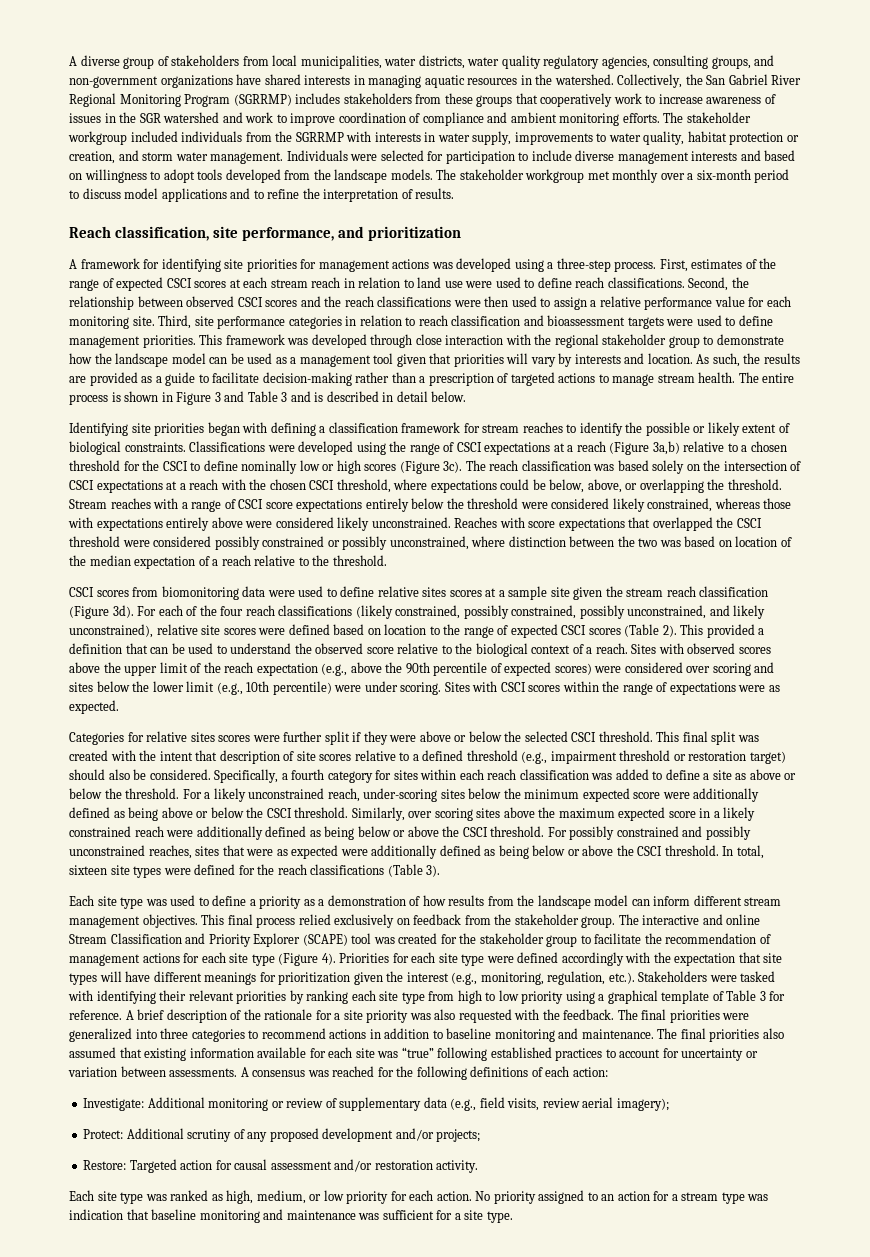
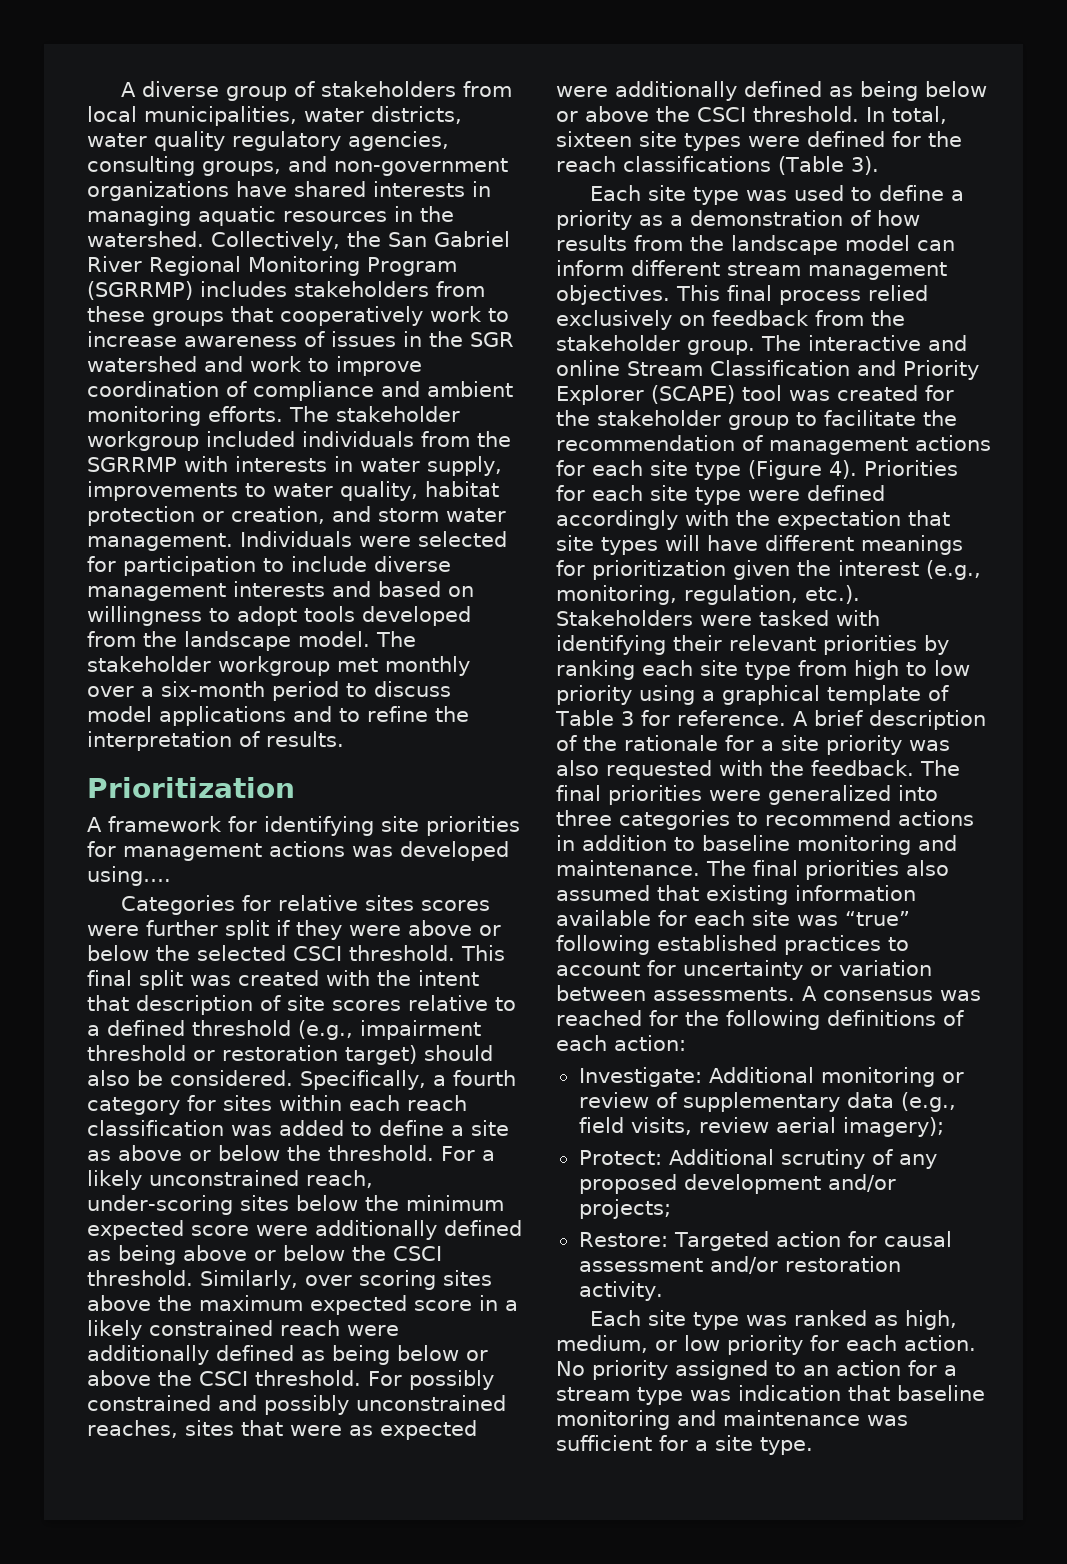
[390,169,433,180] models. -> [298,631,370,647] model.
[69,226,462,241] Reach classification, site performance, and prioritization -> [87,777,295,798] Prioritization
[514,258,777,272] [69,277,749,291] [69,296,791,310] [69,315,773,329] [69,334,784,348] [69,353,800,367] [69,372,795,386] [69,391,467,405] [69,422,790,436] [69,441,787,455] [69,460,802,474] [69,479,782,493] [69,498,792,512] [68,517,762,531] [69,536,792,550] [69,555,387,569] [69,586,769,600] [69,605,766,619] [69,624,765,638] [69,643,771,657] [69,662,775,676] [69,681,780,695] [69,700,119,714] using a three-step process. First, estimates of the range of expected CSCI scores at each stream reach in relation to land use were used to define reach classifications. Second, the relationship between observed CSCI scores and the reach classifications were then used to assign a relative performance value for each monitoring site. Third, site performance categories in relation to reach classification and bioassessment targets were used to define management priorities. This framework was developed through close interaction with the regional stakeholder group to demonstrate how the landscape model can be used as a management tool given that priorities will vary by interests and location. As such, the results are provided as a guide to facilitate decision-making rather than a prescription of targeted actions to manage stream health. The entire process is shown in Figure 3 and Table 3 and is described in detail below. // Identifying site priorities began with defining a classification framework for stream reaches to identify the possible or likely extent of biological constraints. Classifications were developed using the range of CSCI expectations at a reach (Figure 3a,b) relative to a chosen threshold for the CSCI to define nominally low or high scores (Figure 3c). The reach classification was based solely on the intersection of CSCI expectations at a reach with the chosen CSCI threshold, where expectations could be below, above, or overlapping the threshold. Stream reaches with a range of CSCI score expectations entirely below the threshold were considered likely constrained, whereas those with expectations entirely above were considered likely unconstrained. Reaches with score expectations that overlapped the CSCI threshold were considered possibly constrained or possibly unconstrained, where distinction between the two was based on location of the median expectation of a reach relative to the threshold. // CSCI scores from biomonitoring data were used to define relative sites scores at a sample site given the stream reach classification (Figure 3d). For each of the four reach classifications (likely constrained, possibly constrained, possibly unconstrained, and likely unconstrained), relative site scores were defined based on location to the range of expected CSCI scores (Table 2). This provided a definition that can be used to understand the observed score relative to the biological context of a reach. Sites with observed scores above the upper limit of the reach expectation (e.g., above the 90th percentile of expected scores) were considered over scoring and sites below the lower limit (e.g., 10th percentile) were under scoring. Sites with CSCI scores within the range of expectations were as expected. -> [87,866,171,886] using….

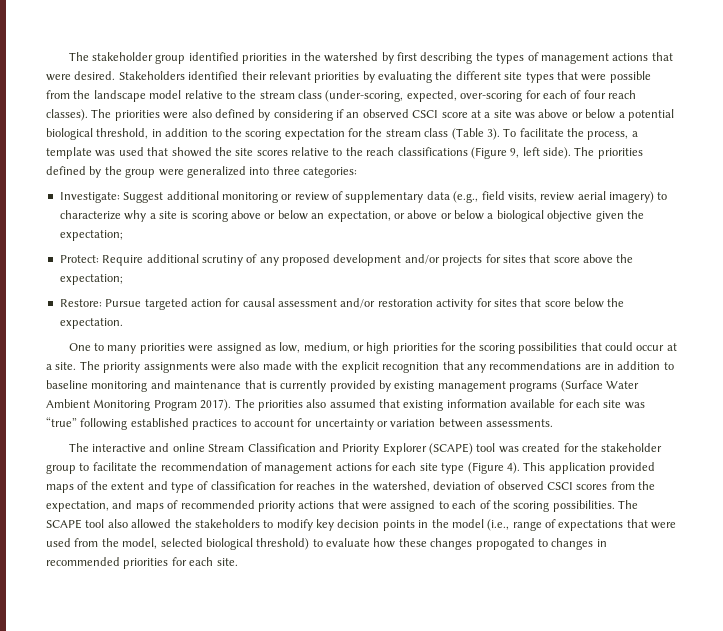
[121,81,513,101] [87,106,462,126] [87,131,449,151] [87,156,508,176] [87,181,491,201] [87,206,454,226] [87,231,510,251] [87,256,457,276] [87,281,485,300] [87,306,509,326] [87,331,514,347] [87,356,422,376] [87,381,513,401] [87,406,460,426] [87,431,511,451] [87,456,502,476] [87,481,499,501] [87,506,506,526] [87,531,507,551] [87,556,451,576] [87,581,474,601] [87,606,471,626] [87,631,416,651] [87,656,470,676] [87,681,451,701] [87,706,469,726] [87,731,344,751] [87,777,295,798] [87,816,520,836] [87,841,509,861] [87,866,171,886] [121,895,491,915] [87,920,501,940] [87,945,505,961] [87,970,479,990] [87,995,516,1015] [87,1020,481,1040] [87,1045,493,1065] [87,1070,516,1090] [87,1095,467,1115] [87,1120,509,1136] [87,1145,495,1161] [87,1170,373,1190] [87,1195,504,1215] [87,1220,522,1240] [87,1245,442,1265] [87,1270,492,1290] [87,1295,518,1315] [87,1320,399,1340] [87,1345,488,1365] [87,1370,494,1390] [87,1395,506,1415] [87,1420,477,1440] [556,81,987,101] [556,106,947,124] [556,131,962,151] [556,156,879,175] [590,185,965,205] [556,210,920,230] [556,235,955,255] [556,260,947,280] [556,285,928,305] [556,310,905,330] [556,335,755,355] A diverse group of stakeholders from local municipalities, water districts, water quality regulatory agencies, consulting groups, and non-government organizations have shared interests in managing aquatic resources in the watershed. Collectively, the San Gabriel River Regional Monitoring Program (SGRRMP) includes stakeholders from these groups that cooperatively work to increase awareness of issues in the SGR watershed and work to improve coordination of compliance and ambient monitoring efforts. The stakeholder workgroup included individuals from the SGRRMP with interests in water supply, improvements to water quality, habitat protection or creation, and storm water management. Individuals were selected for participation to include diverse management interests and based on willingness to adopt tools developed from the landscape model. The stakeholder workgroup met monthly over a six-month period to discuss model applications and to refine the interpretation of results. // Prioritization // A framework for identifying site priorities for management actions was developed using…. // Categories for relative sites scores were further split if they were above or below the selected CSCI threshold. This final split was created with the intent that description of site scores relative to a defined threshold (e.g., impairment threshold or restoration target) should also be considered. Specifically, a fourth category for sites within each reach classification was added to define a site as above or below the threshold. For a likely unconstrained reach, under-scoring sites below the minimum expected score were additionally defined as being above or below the CSCI threshold. Similarly, over scoring sites above the maximum expected score in a likely constrained reach were additionally defined as being below or above the CSCI threshold. For possibly constrained and possibly unconstrained reaches, sites that were as expected were additionally defined as being below or above the CSCI threshold. In total, sixteen site types were defined for the reach classifications (Table 3). // Each site type was used to define a priority as a demonstration of how results from the landscape model can inform different stream management objectives. This final process relied exclusively on feedback from the stakeholder group. -> [68,52,673,64] [46,71,651,83] [46,90,636,102] [46,109,674,121] [46,128,638,140] [46,147,643,159] [46,166,357,178] [59,191,668,203] [59,210,644,222] [59,230,123,241] [59,254,634,266] [59,274,123,285] [59,298,625,310] [59,318,123,329] [68,342,677,354] [46,361,674,373] [46,380,639,392] [46,399,645,411] [46,417,554,430] The stakeholder group identified priorities in the watershed by first describing the types of management actions that were desired. Stakeholders identified their relevant priorities by evaluating the different site types that were possible from the landscape model relative to the stream class (under-scoring, expected, over-scoring for each of four reach classes). The priorities were also defined by considering if an observed CSCI score at a site was above or below a potential biological threshold, in addition to the scoring expectation for the stream class (Table 3). To facilitate the process, a template was used that showed the site scores relative to the reach classifications (Figure 9, left side). The priorities defined by the group were generalized into three categories: // Investigate: Suggest additional monitoring or review of supplementary data (e.g., field visits, review aerial imagery) to characterize why a site is scoring above or below an expectation, or above or below a biological objective given the expectation; // Protect: Require additional scrutiny of any proposed development and/or projects for sites that score above the expectation; // Restore: Pursue targeted action for causal assessment and/or restoration activity for sites that score below the expectation. // One to many priorities were assigned as low, medium, or high priorities for the scoring possibilities that could occur at a site. The priority assignments were also made with the explicit recognition that any recommendations are in addition to baseline monitoring and maintenance that is currently provided by existing management programs (Surface Water Ambient Monitoring Program 2017). The priorities also assumed that existing information available for each site was “true” following established practices to account for uncertainty or variation between assessments. //
[863,460,958,476] [556,485,885,505] [556,510,950,530] [556,535,963,555] [556,560,981,580] [556,585,860,605] [556,610,880,626] [556,635,949,655] [556,660,970,680] [556,685,949,705] [555,710,986,730] [556,735,950,755] [556,760,960,780] [556,785,938,805] [556,810,974,830] [556,835,957,855] [556,860,949,880] [556,885,916,905] [556,910,910,926] [556,935,909,955] [556,960,932,980] [556,985,981,1001] [556,1010,964,1030] [556,1035,686,1051] [578,1067,964,1087] [578,1092,956,1112] [578,1117,944,1137] [578,1149,937,1169] [578,1174,896,1194] [578,1199,671,1219] [578,1231,953,1251] [578,1256,901,1274] [578,1281,663,1301] [590,1310,958,1330] [556,1335,976,1355] [556,1360,957,1380] [556,1385,985,1405] [556,1410,908,1430] [556,1435,813,1455] Priorities for each site type were defined accordingly with the expectation that site types will have different meanings for prioritization given the interest (e.g., monitoring, regulation, etc.). Stakeholders were tasked with identifying their relevant priorities by ranking each site type from high to low priority using a graphical template of Table 3 for reference. A brief description of the rationale for a site priority was also requested with the feedback. The final priorities were generalized into three categories to recommend actions in addition to baseline monitoring and maintenance. The final priorities also assumed that existing information available for each site was “true” following established practices to account for uncertainty or variation between assessments. A consensus was reached for the following definitions of each action: // Investigate: Additional monitoring or review of supplementary data (e.g., field visits, review aerial imagery); // Protect: Additional scrutiny of any proposed development and/or projects; // Restore: Targeted action for causal assessment and/or restoration activity. // Each site type was ranked as high, medium, or low priority for each action. No priority assigned to an action for a stream type was indication that baseline monitoring and maintenance was sufficient for a site type. -> [523,462,655,474] [46,481,656,493] [46,500,638,512] [46,519,677,531] [46,538,607,550] [46,557,238,569] This application provided maps of the extent and type of classification for reaches in the watershed, deviation of observed CSCI scores from the expectation, and maps of recommended priority actions that were assigned to each of the scoring possibilities. The SCAPE tool also allowed the stakeholders to modify key decision points in the model (i.e., range of expectations that were used from the model, selected biological threshold) to evaluate how these changes propogated to changes in recommended priorities for each site.

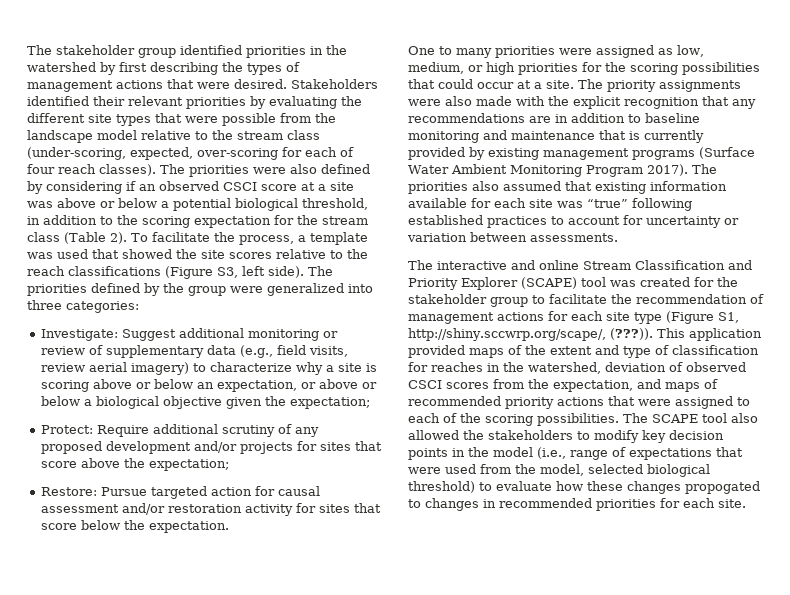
[486,128,500,140] 3). -> [110,232,127,244] 2).
[510,148,520,158] 9, -> [217,267,238,278] S3,
[506,462,520,474] 4). -> [718,312,739,323] [408,328,653,341] S1, http://shiny.sccwrp.org/scape/, (???)).

